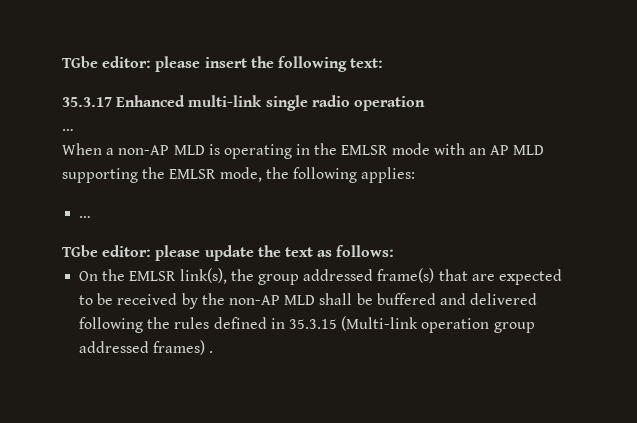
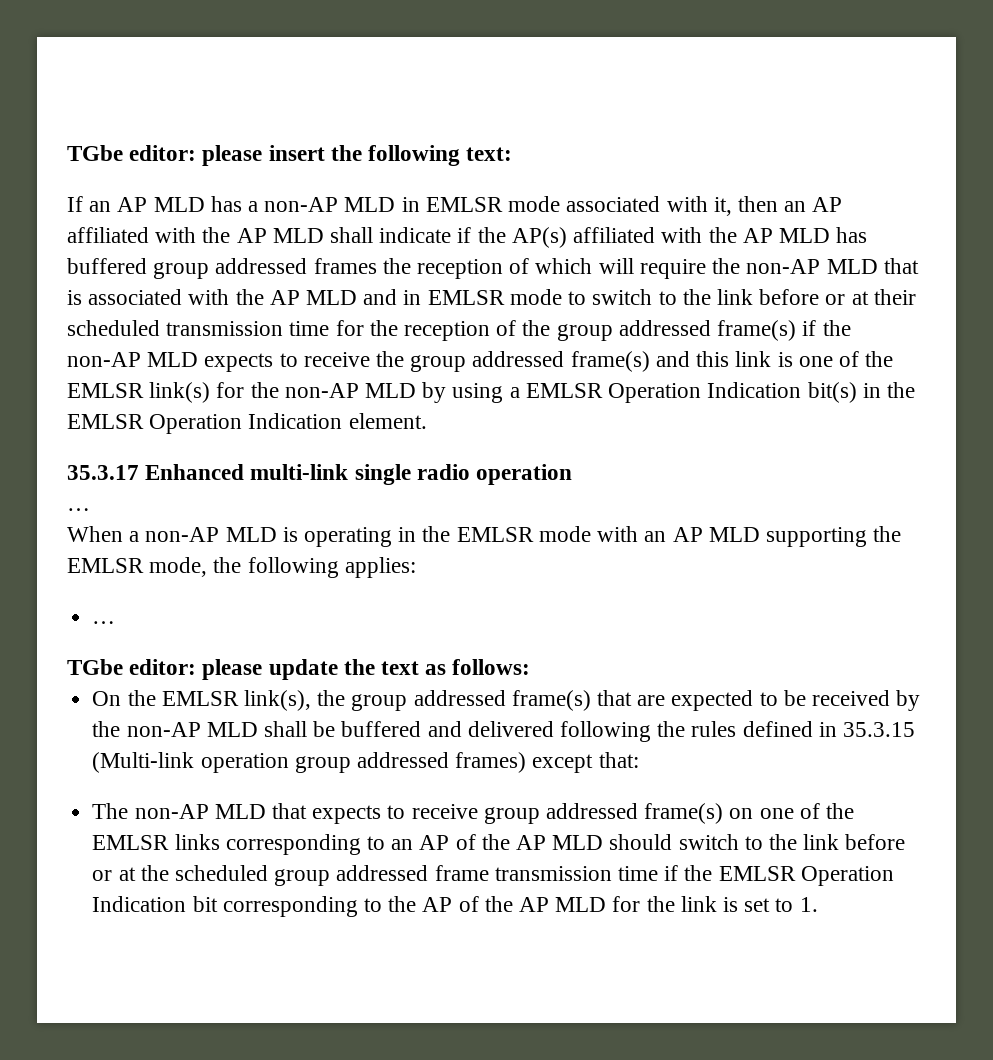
(384, 63) none -> [67,196,843,216] [67,227,868,248] [67,258,919,279] [67,289,916,305] [67,320,851,341] [67,351,894,372] [67,382,915,403] [67,413,427,434] // If an AP MLD has a non-AP MLD in EMLSR mode associated with it, then an AP affiliated with the AP MLD shall indicate if the AP(s) affiliated with the AP MLD has buffered group addressed frames the reception of which will require the non-AP MLD that is associated with the AP MLD and in EMLSR mode to switch to the link before or at their scheduled transmission time for the reception of the group addressed frame(s) if the non-AP MLD expects to receive the group addressed frame(s) and this link is one of the EMLSR link(s) for the non-AP MLD by using a EMLSR Operation Indication bit(s) in the EMLSR Operation Indication element.
[209,351,214,353] . -> [532,752,639,773] [92,803,855,824] [92,834,906,855] [92,865,894,886] [92,896,818,917] except that: // The non-AP MLD that expects to receive group addressed frame(s) on one of the EMLSR links corresponding to an AP of the AP MLD should switch to the link before or at the scheduled group addressed frame transmission time if the EMLSR Operation Indication bit corresponding to the AP of the AP MLD for the link is set to 1.

